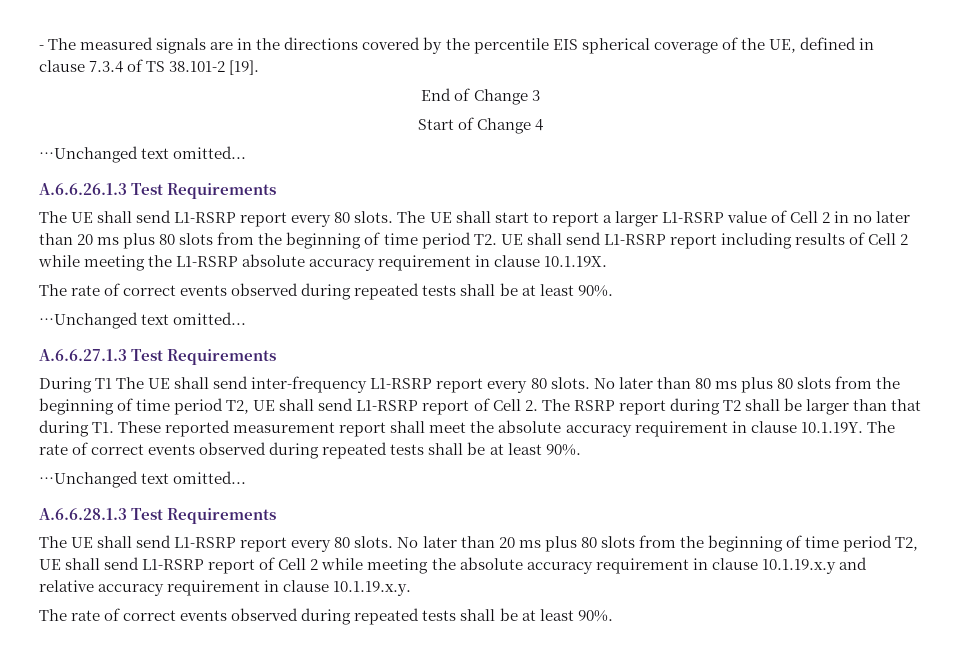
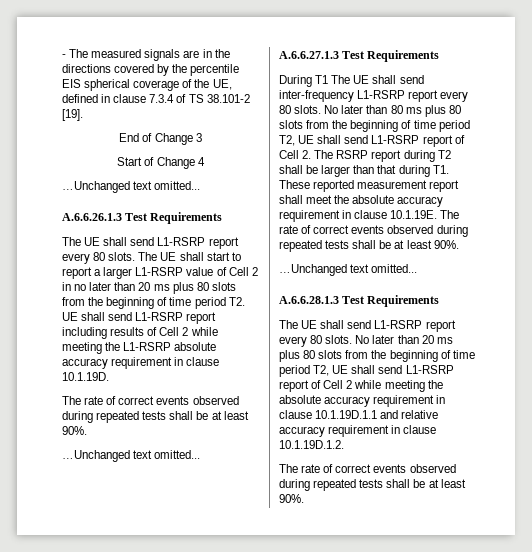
[544,256,608,267] 10.1.19X. -> [62,372,109,381] 10.1.19D.
[800,422,863,433] 10.1.19Y. -> [390,210,438,219] 10.1.19E.
[761,559,836,574] 10.1.19.x.y -> [315,410,378,419] 10.1.19D.1.1
[333,581,412,596] 10.1.19.x.y. -> [279,440,344,449] 10.1.19D.1.2.

